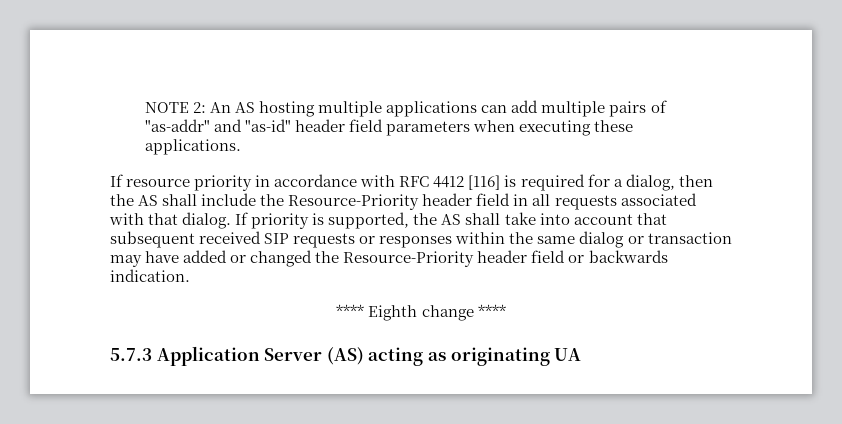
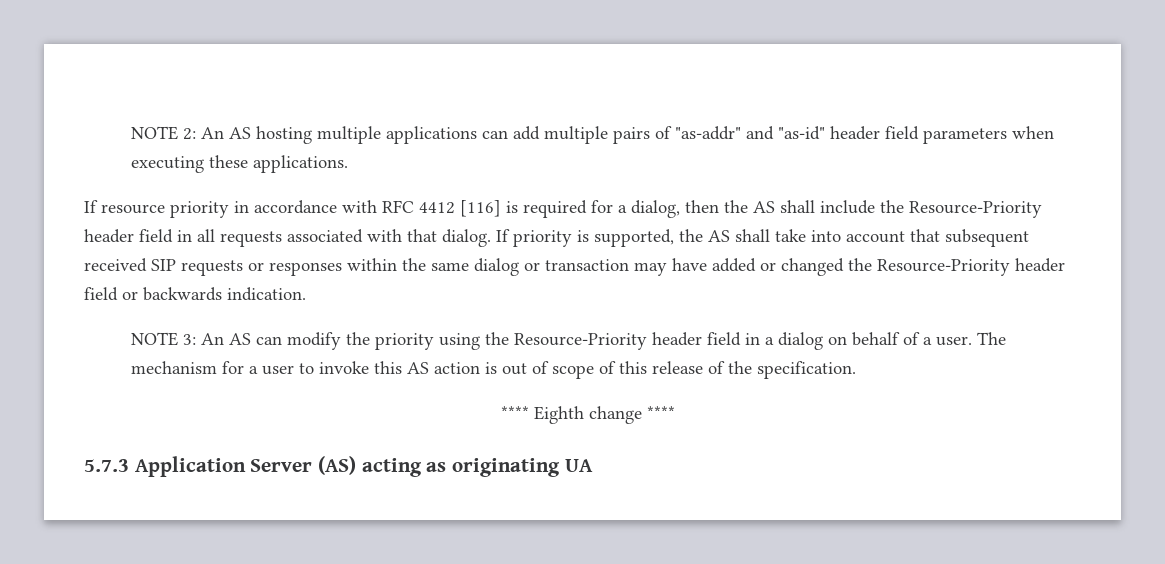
(190, 275) none -> [131,332,1007,350] [131,361,857,379] // NOTE 3: An AS can modify the priority using the Resource-Priority header field in a dialog on behalf of a user. The mechanism for a user to invoke this AS action is out of scope of this release of the specification.

